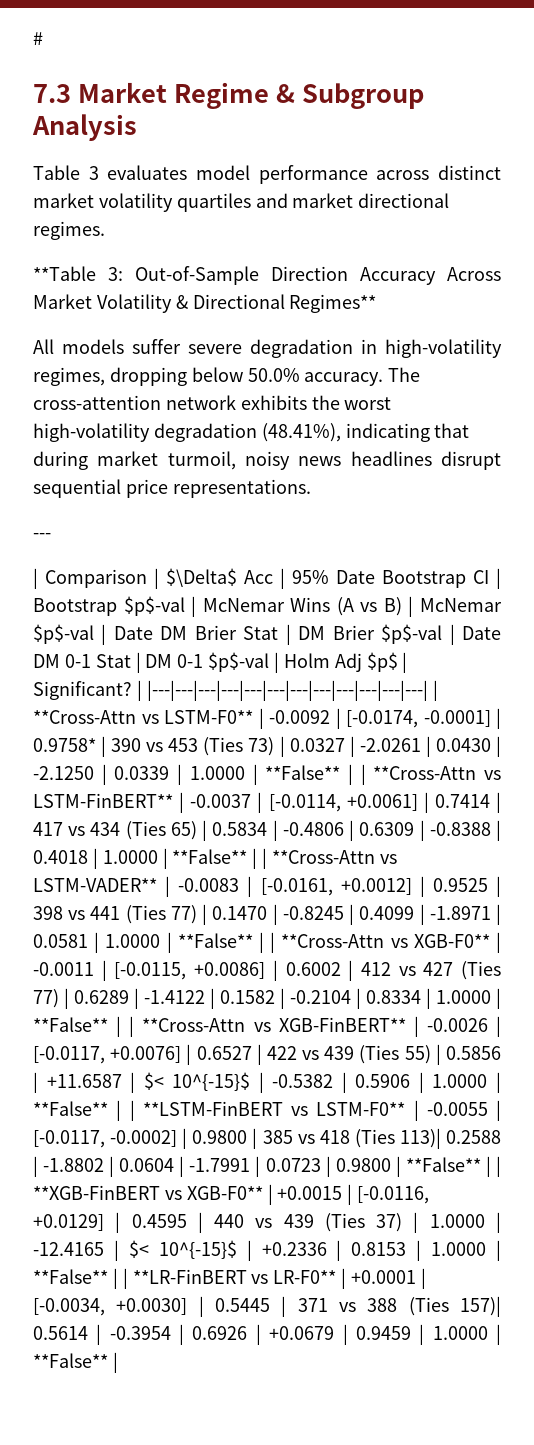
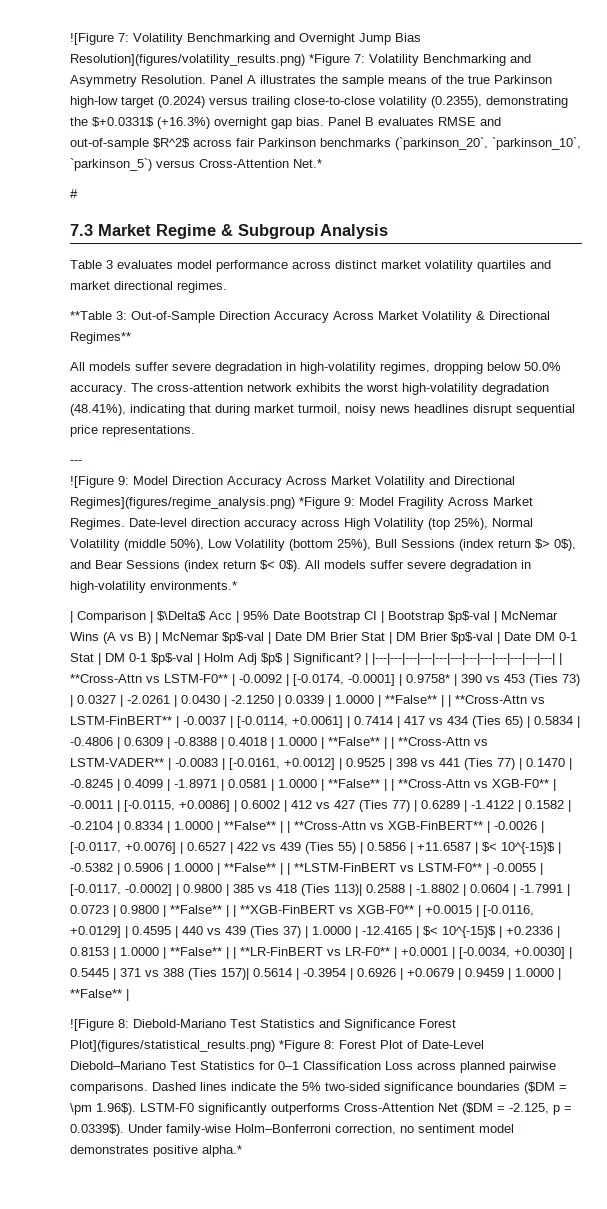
(33, 38) none -> [70,33,421,45] [70,54,531,66] [70,75,552,87] [70,96,568,108] [70,117,501,129] [70,137,581,150] [70,158,322,171] ![Figure 7: Volatility Benchmarking and Overnight Jump Bias Resolution](figures/volatility_results.png) *Figure 7: Volatility Benchmarking and Asymmetry Resolution. Panel A illustrates the sample means of the true Parkinson high-low target (0.2024) versus trailing close-to-close volatility (0.2355), demonstrating the $+0.0331$ (+16.3%) overnight gap bias. Panel B evaluates RMSE and out-of-sample $R^2$ across fair Parkinson benchmarks (`parkinson_20`, `parkinson_10`, `parkinson_5`) versus Cross-Attention Net.* //
(51, 536) none -> [70,476,515,488] [70,497,533,509] [70,518,533,530] [70,539,576,551] [70,560,531,572] [70,581,237,593] // ![Figure 9: Model Direction Accuracy Across Market Volatility and Directional Regimes](figures/regime_analysis.png) *Figure 9: Model Fragility Across Market Regimes. Date-level direction accuracy across High Volatility (top 25%), Normal Volatility (middle 50%), Low Volatility (bottom 25%), Bull Sessions (index return $> 0$), and Bear Sessions (index return $< 0$). All models suffer severe degradation in high-volatility environments.*
(118, 1362) none -> [70,1019,456,1031] [70,1040,484,1052] [70,1061,556,1073] [70,1082,567,1094] [70,1103,572,1115] [70,1124,514,1136] [70,1145,242,1157] // ![Figure 8: Diebold-Mariano Test Statistics and Significance Forest Plot](figures/statistical_results.png) *Figure 8: Forest Plot of Date-Level Diebold–Mariano Test Statistics for 0–1 Classification Loss across planned pairwise comparisons. Dashed lines indicate the 5% two-sided significance boundaries ($DM = \pm 1.96$). LSTM-F0 significantly outperforms Cross-Attention Net ($DM = -2.125, p = 0.0339$). Under family-wise Holm–Bonferroni correction, no sentiment model demonstrates positive alpha.*

